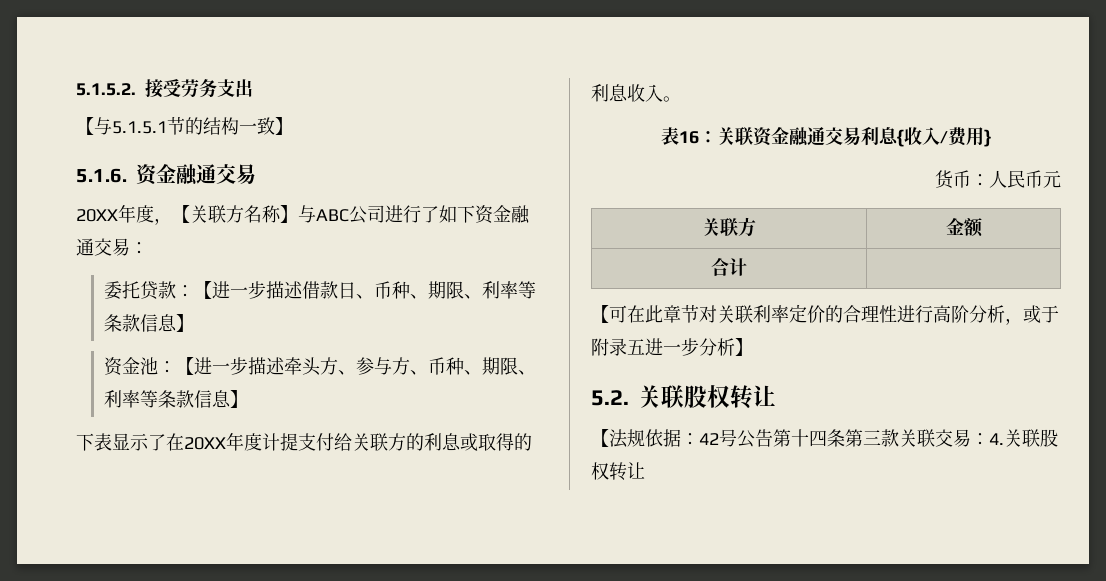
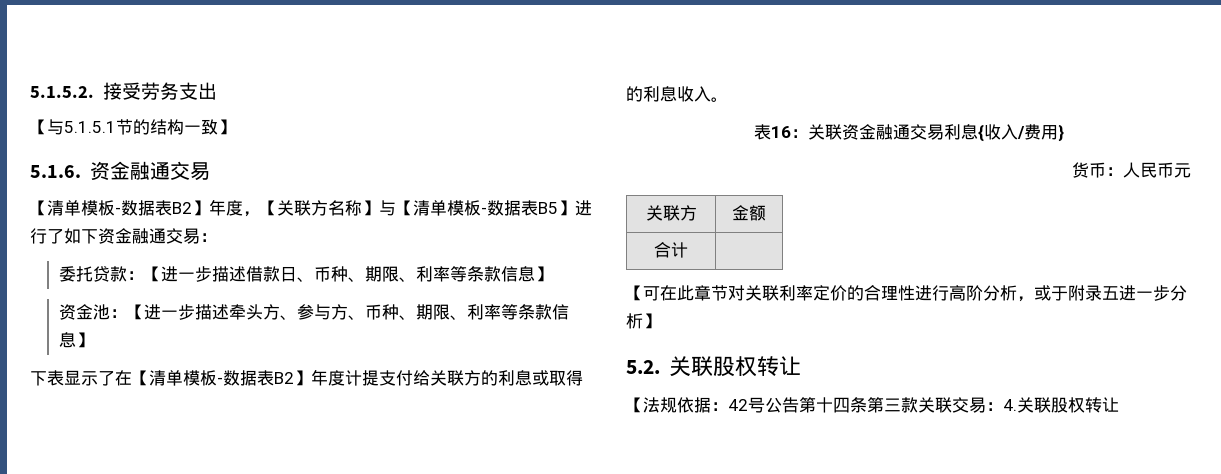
[76,209,118,222] 20XX -> [30,200,209,216] 【清单模板-数据表B2】
[316,205,385,224] ABC公司 -> [396,200,575,216] 【清单模板-数据表B5】
[184,437,226,450] 20XX -> [132,370,311,386] 【清单模板-数据表B2】

